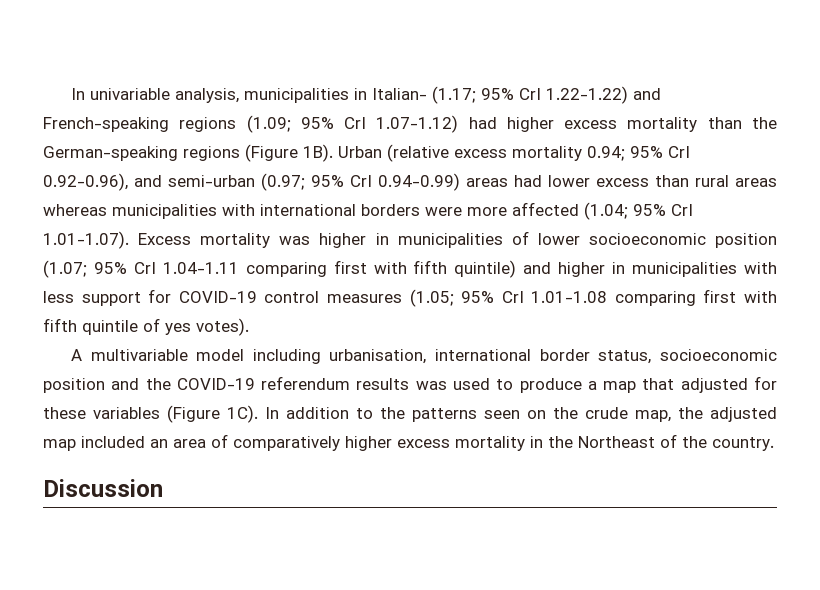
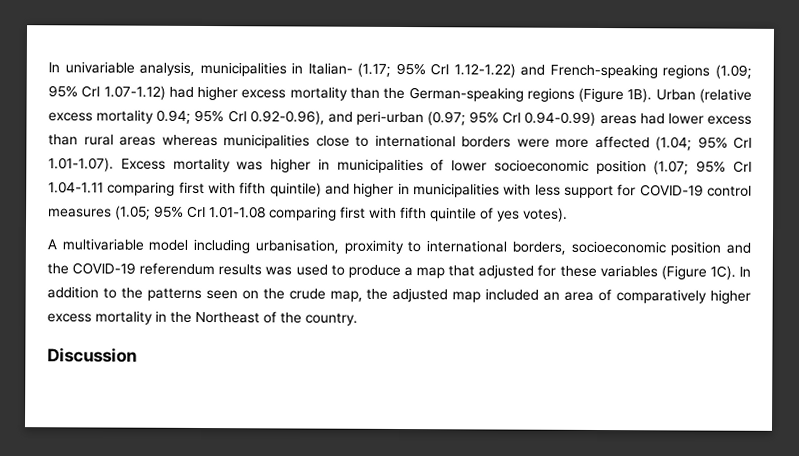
[545,86,628,104] 1.22-1.22) -> [453,63,516,78] 1.12-1.22)
[168,175,255,187] semi-urban -> [355,110,424,126] peri-urban
[222,204,255,216] with -> [315,135,369,147] close to
[435,349,652,364] international border status, -> [343,239,566,255] proximity to international borders,

